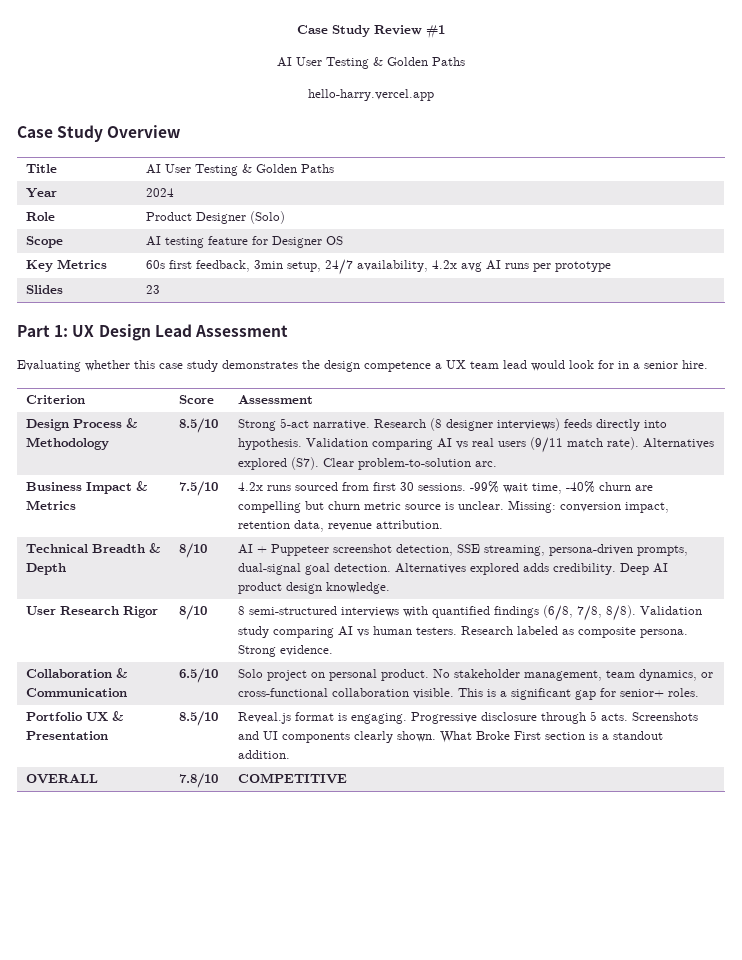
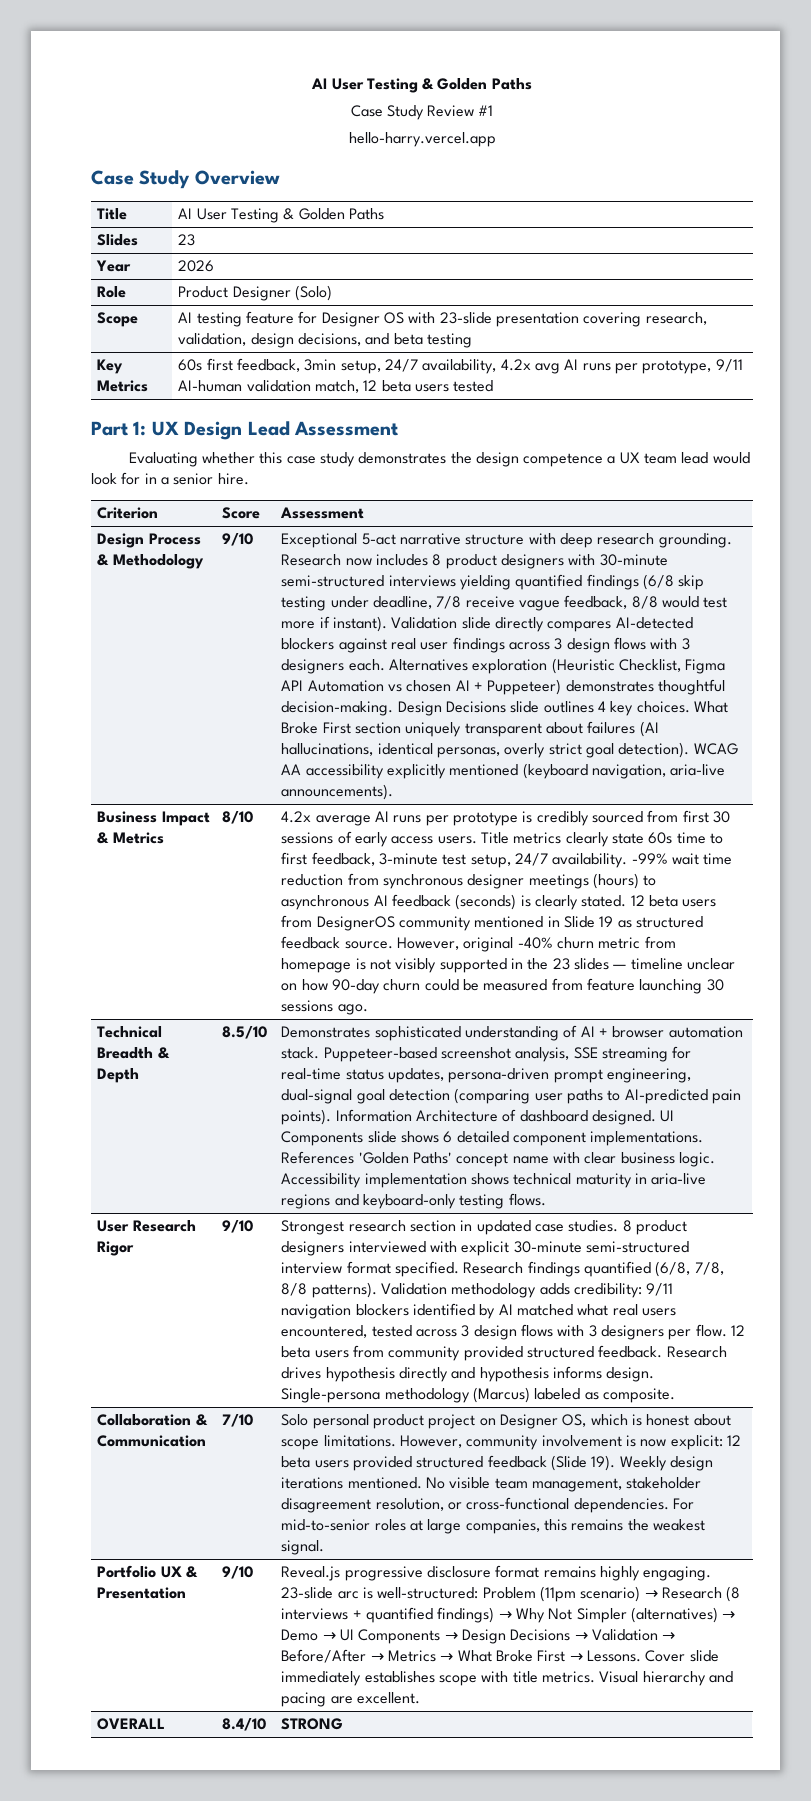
[297,25,445,39] [277,57,465,69] Case Study Review #1 // AI User Testing & Golden Paths -> [311,78,532,93] [350,105,494,120] AI User Testing & Golden Paths // Case Study Review #1
(335, 168) none -> [97,234,139,246] [178,234,196,246] // Slides | 23
[146,188,175,197] 2024 -> [178,260,215,272] 2026
(344, 240) none -> [408,312,707,327] [178,333,473,348] with 23-slide presentation covering research, validation, design decisions, and beta testing
[555,261,612,272] [26,285,64,294] [146,285,161,294] prototype // Slides | 23 -> [642,359,743,374] [178,380,494,393] prototype, 9/11 AI-human validation match, 12 beta users tested
[179,418,219,433] [238,418,668,431] [238,437,715,453] [238,457,498,470] 8.5/10 | Strong 5-act narrative. Research (8 designer interviews) feeds directly into hypothesis. Validation comparing AI vs real users (9/11 match rate). Alternatives explored (S7). Clear problem-to-solution arc. -> [222,533,254,546] [281,533,732,548] [281,554,668,569] [281,574,705,590] [281,595,728,611] [281,616,693,632] [281,637,690,653] [281,658,726,674] [281,679,725,695] [281,701,728,716] [281,721,659,737] [281,742,738,758] [281,763,726,779] [281,784,394,800] 9/10 | Exceptional 5-act narrative structure with deep research grounding. Research now includes 8 product designers with 30-minute semi-structured interviews yielding quantified findings (6/8 skip testing under deadline, 7/8 receive vague feedback, 8/8 would test more if instant). Validation slide directly compares AI-detected blockers against real user findings across 3 design flows with 3 designers each. Alternatives exploration (Heuristic Checklist, Figma API Automation vs chosen AI + Puppeteer) demonstrates thoughtful decision-making. Design Decisions slide outlines 4 key choices. What Broke First section uniquely transparent about failures (AI hallucinations, identical personas, overly strict goal detection). WCAG AA accessibility explicitly mentioned (keyboard navigation, aria-live announcements).
[179,481,219,496] [238,481,654,494] [238,500,670,513] [238,520,444,532] [26,543,162,553] [26,563,67,575] [179,543,208,558] [238,544,689,556] [238,563,669,575] [238,582,391,594] [26,606,159,618] [179,605,208,620] [238,605,703,621] [238,626,689,638] [238,645,334,657] 7.5/10 | 4.2x runs sourced from first 30 sessions. -99% wait time, -40% churn are compelling but churn metric source is unclear. Missing: conversion impact, retention data, revenue attribution. // Technical Breadth & Depth | 8/10 | AI + Puppeteer screenshot detection, SSE streaming, persona-driven prompts, dual-signal goal detection. Alternatives explored adds credibility. Deep AI product design knowledge. // User Research Rigor | 8/10 | 8 semi-structured interviews with quantified findings (6/8, 7/8, 8/8). Validation study comparing AI vs human testers. Research labeled as composite persona. Strong evidence. -> [222,811,254,824] [281,810,730,826] [281,831,723,847] [281,852,733,868] [281,873,657,889] [281,894,717,910] [281,915,703,931] [281,936,676,952] [281,958,735,973] [281,978,724,994] [281,1000,368,1015] [97,1026,163,1038] [97,1047,170,1059] [97,1068,140,1083] [222,1026,268,1039] [281,1025,743,1041] [281,1046,692,1062] [281,1068,692,1083] [281,1088,741,1104] [281,1109,675,1125] [281,1131,704,1146] [281,1151,715,1167] [281,1173,707,1188] [281,1193,546,1209] [97,1220,196,1232] [97,1241,135,1256] [222,1220,254,1233] [281,1220,687,1235] [281,1241,690,1256] [281,1261,724,1277] [281,1282,674,1298] [281,1303,676,1319] [281,1324,745,1340] [281,1345,727,1361] [281,1366,655,1382] [281,1387,676,1403] 8/10 | 4.2x average AI runs per prototype is credibly sourced from first 30 sessions of early access users. Title metrics clearly state 60s time to first feedback, 3-minute test setup, 24/7 availability. -99% wait time reduction from synchronous designer meetings (hours) to asynchronous AI feedback (seconds) is clearly stated. 12 beta users from DesignerOS community mentioned in Slide 19 as structured feedback source. However, original -40% churn metric from homepage is not visibly supported in the 23 slides — timeline unclear on how 90-day churn could be measured from feature launching 30 sessions ago. // Technical Breadth & Depth | 8.5/10 | Demonstrates sophisticated understanding of AI + browser automation stack. Puppeteer-based screenshot analysis, SSE streaming for real-time status updates, persona-driven prompt engineering, dual-signal goal detection (comparing user paths to AI-predicted pain points). Information Architecture of dashboard designed. UI Components slide shows 6 detailed component implementations. References 'Golden Paths' concept name with clear business logic. Accessibility implementation shows technical maturity in aria-live regions and keyboard-only testing flows. // User Research Rigor | 9/10 | Strongest research section in updated case studies. 8 product designers interviewed with explicit 30-minute semi-structured interview format specified. Research findings quantified (6/8, 7/8, 8/8 patterns). Validation methodology adds credibility: 9/11 navigation blockers identified by AI matched what real users encountered, tested across 3 design flows with 3 designers per flow. 12 beta users from community provided structured feedback. Research drives hypothesis directly and hypothesis informs design. Single-persona methodology (Marcus) labeled as composite.
[179,668,219,683] 6.5/10 -> [222,1414,254,1427] 7/10
[267,669,714,681] [238,688,700,700] project on personal product. No stakeholder management, team dynamics, or cross-functional collaboration visible. This is a significant gap for senior+ roles. -> [312,1414,731,1429] [281,1435,741,1450] [281,1455,713,1471] [281,1477,702,1492] [281,1497,695,1513] [281,1519,705,1534] [281,1540,325,1555] personal product project on Designer OS, which is honest about scope limitations. However, community involvement is now explicit: 12 beta users provided structured feedback (Slide 19). Weekly design iterations mentioned. No visible team management, stakeholder disagreement resolution, or cross-functional dependencies. For mid-to-senior roles at large companies, this remains the weakest signal.
[179,711,219,726] 8.5/10 -> [222,1566,254,1579] 9/10
[295,711,699,724] [238,731,664,743] [238,750,291,759] format is engaging. Progressive disclosure through 5 acts. Screenshots and UI components clearly shown. What Broke First section is a standout addition. -> [344,1565,712,1581] [281,1586,741,1602] [281,1607,736,1623] [281,1629,676,1644] [281,1649,719,1663] [281,1671,733,1686] [281,1692,421,1707] progressive disclosure format remains highly engaging. 23-slide arc is well-structured: Problem (11pm scenario) → Research (8 interviews + quantified findings) → Why Not Simpler (alternatives) → Demo → UI Components → Design Decisions → Validation → Before/After → Metrics → What Broke First → Lessons. Cover slide immediately establishes scope with title metrics. Visual hierarchy and pacing are excellent.
[179,773,219,788] [238,773,348,784] 7.8/10 | COMPETITIVE -> [222,1718,267,1731] [281,1718,344,1730] 8.4/10 | STRONG

